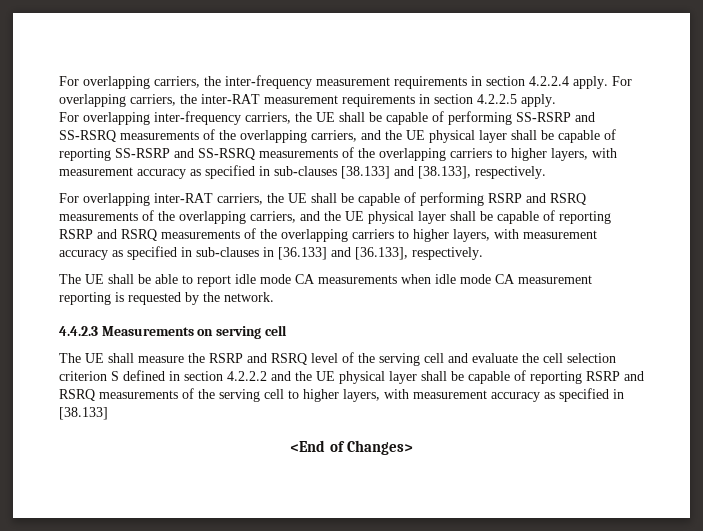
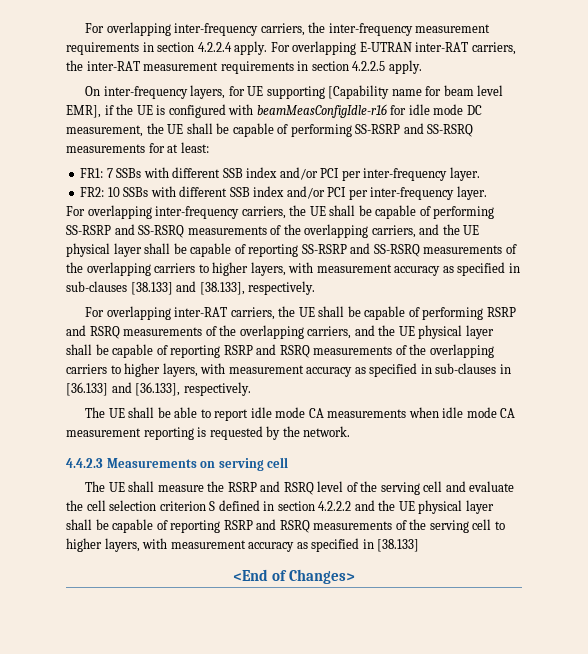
[59,76,150,89] For overlapping -> [85,22,259,36] For overlapping inter-frequency
(126, 100) none -> [359,42,469,52] E-UTRAN inter-RAT
(556, 100) none -> [85,85,504,99] [66,104,482,118] [66,123,474,137] [66,142,209,153] [80,167,480,181] [80,186,487,200] // On inter-frequency layers, for UE supporting [Capability name for beam level EMR], if the UE is configured with beamMeasConfigIdle-r16 for idle mode DC measurement, the UE shall be capable of performing SS-RSRP and SS-RSRQ measurements for at least: // FR1: 7 SSBs with different SSB index and/or PCI per inter-frequency layer. // FR2: 10 SSBs with different SSB index and/or PCI per inter-frequency layer.

